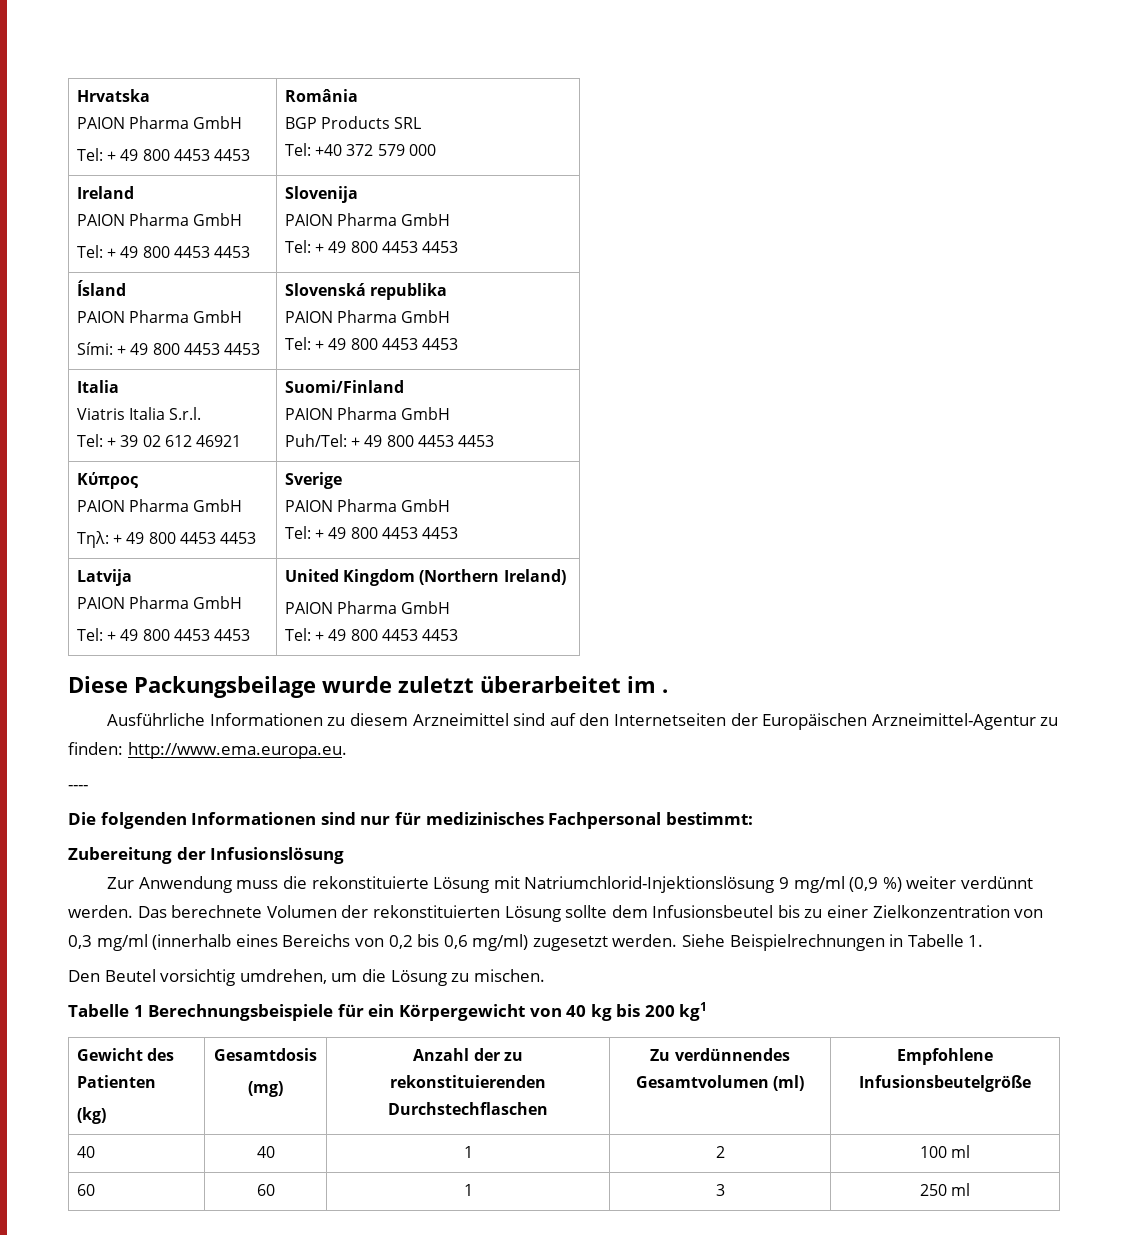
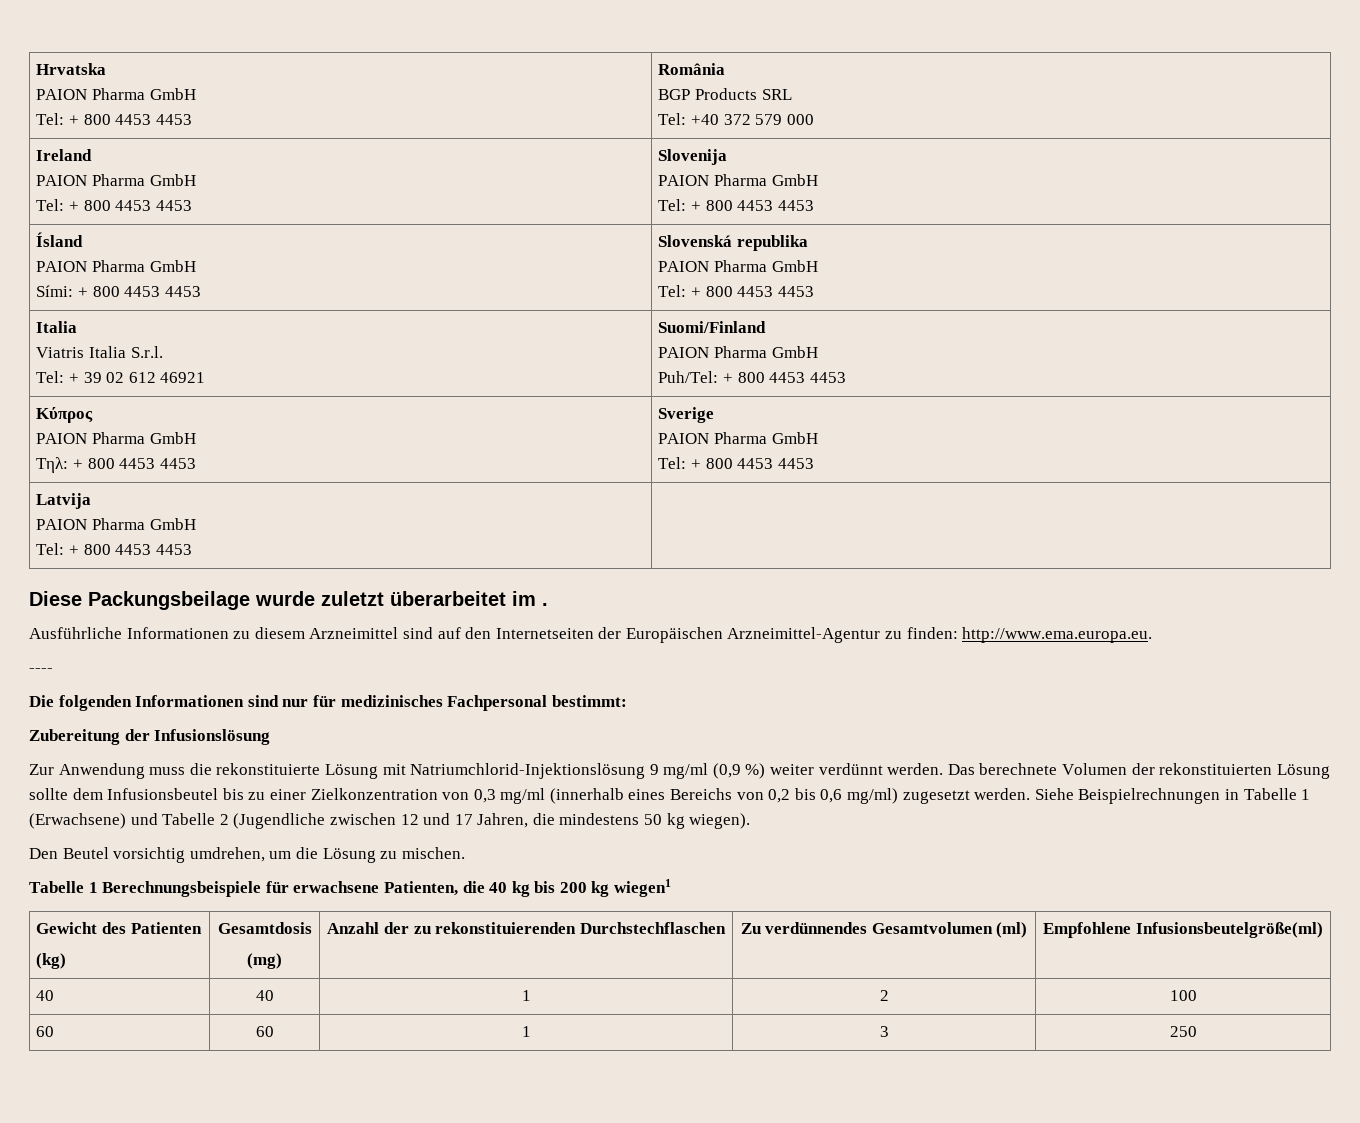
[120,149,139,161] 49 -> (80, 120) none
[120,246,139,258] 49 -> (80, 206) none
[328,241,347,253] 49 -> (702, 206) none
[130,343,149,355] 49 -> (89, 292) none
[328,338,347,350] 49 -> (702, 292) none
[364,435,383,447] 49 -> (734, 378) none
[126,532,145,544] 49 -> (84, 464) none
[328,527,347,539] 49 -> (702, 464) none
[120,629,250,641] [285,569,566,586] [285,601,451,614] [285,628,458,641] 49 800 4453 4453 | United Kingdom (Northern Ireland) // PAION Pharma GmbH // Tel: + 49 800 4453 4453 -> [83,544,192,555] 800 4453 4453 |
[968,935,984,947] 1. -> [1301,789,1311,800] [29,813,751,829] 1 (Erwachsene) und Tabelle 2 (Jugendliche zwischen 12 und 17 Jahren, die mindestens 50 kg wiegen).
[368,1004,562,1021] ein Körpergewicht von -> [293,881,485,896] erwachsene Patienten, die
[679,1002,708,1021] kg1 -> [591,879,672,897] kg wiegen1
[859,1075,1031,1092] Infusionsbeutelgröße -> [1135,922,1323,938] Infusionsbeutelgröße(ml)
[951,1145,971,1158] ml -> (1197, 995) none
[951,1183,971,1196] ml -> (1197, 1031) none

